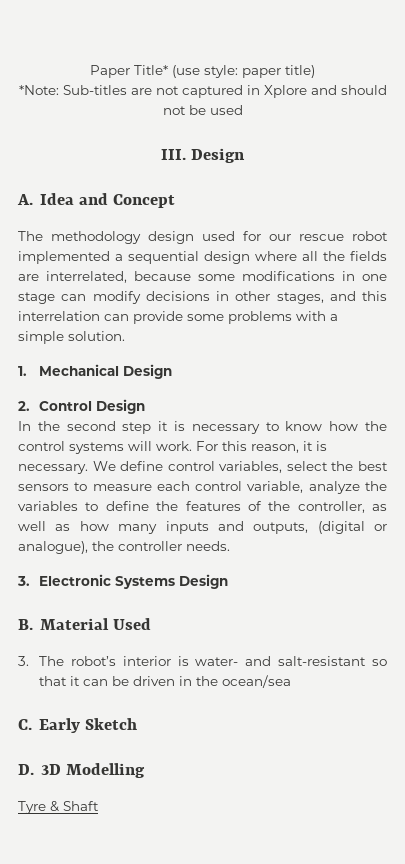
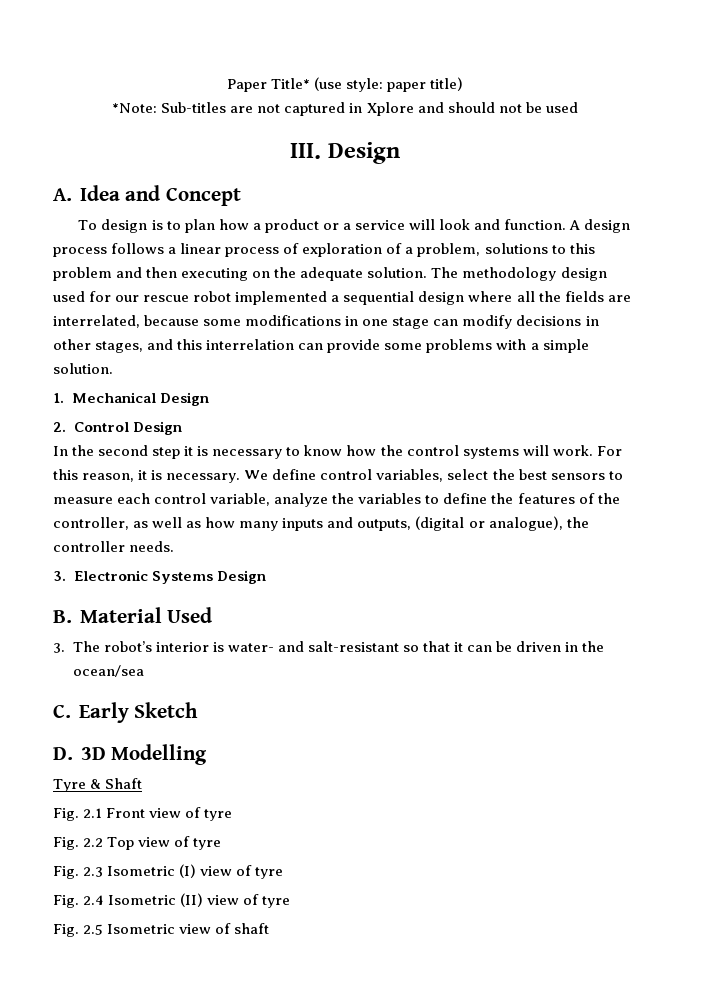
(175, 201) none -> [78,219,631,233] [53,243,595,257] [53,267,428,281] To design is to plan how a product or a service will look and function. A design process follows a linear process of exploration of a problem, solutions to this problem and then executing on the adequate solution.
(99, 806) none -> [53,807,233,821] [53,836,222,850] [53,864,284,879] [53,893,291,908] [53,923,270,937] // Fig. 2.1 Front view of tyre // Fig. 2.2 Top view of tyre // Fig. 2.3 Isometric (I) view of tyre // Fig. 2.4 Isometric (II) view of tyre // Fig. 2.5 Isometric view of shaft

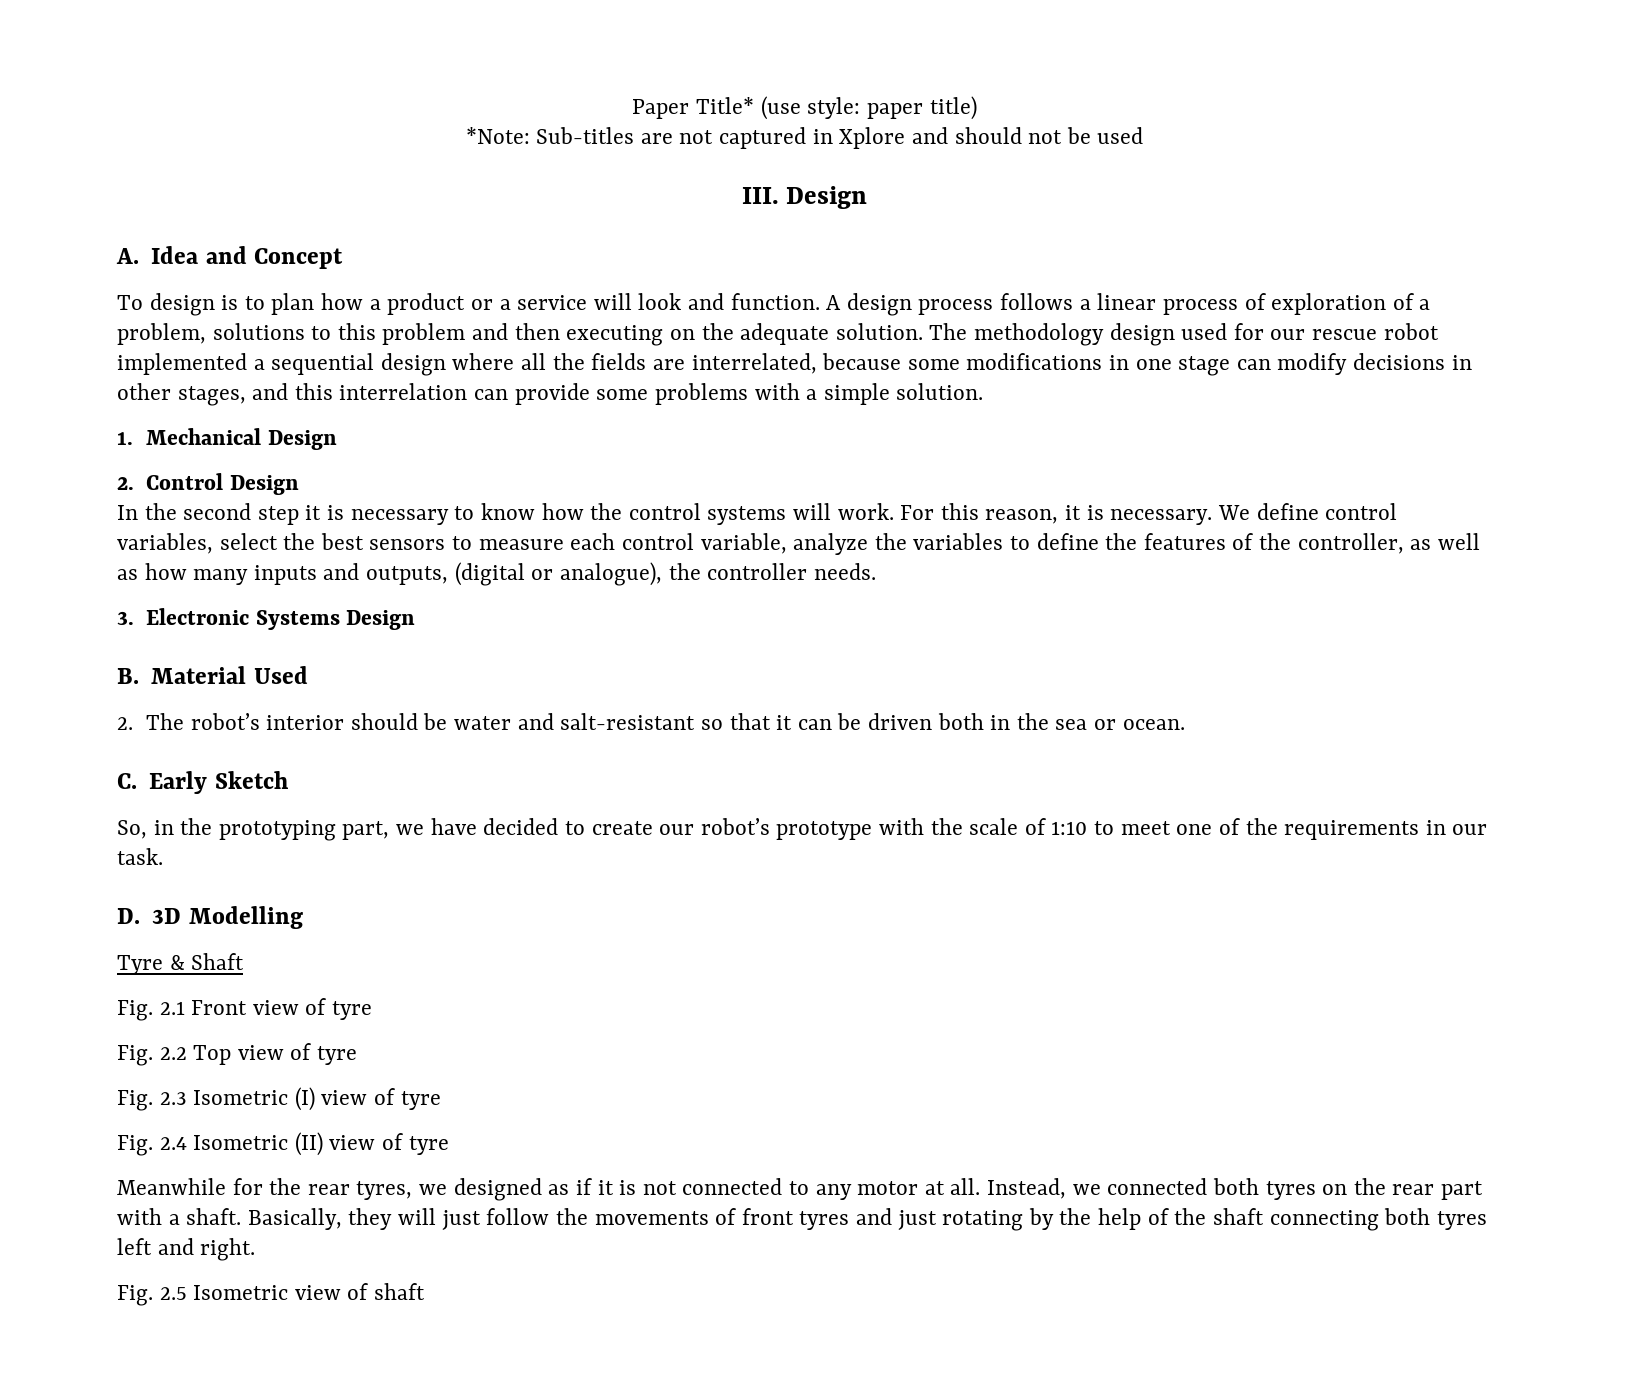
[53,643,65,653] 3. -> [117,717,133,730] 2.
[212,642,274,652] is water- -> [350,713,512,730] should be water
[565,641,605,652] [72,665,144,677] in the ocean/sea -> [937,713,1185,730] both in the sea or ocean.
(199, 710) none -> [117,818,1488,841] [117,848,163,865] // So, in the prototyping part, we have decided to create our robot’s prototype with the scale of 1:10 to meet one of the requirements in our task.
(291, 902) none -> [117,1178,1483,1201] [117,1208,1487,1231] [117,1238,256,1261] // Meanwhile for the rear tyres, we designed as if it is not connected to any motor at all. Instead, we connected both tyres on the rear part with a shaft. Basically, they will just follow the movements of front tyres and just rotating by the help of the shaft connecting both tyres left and right.

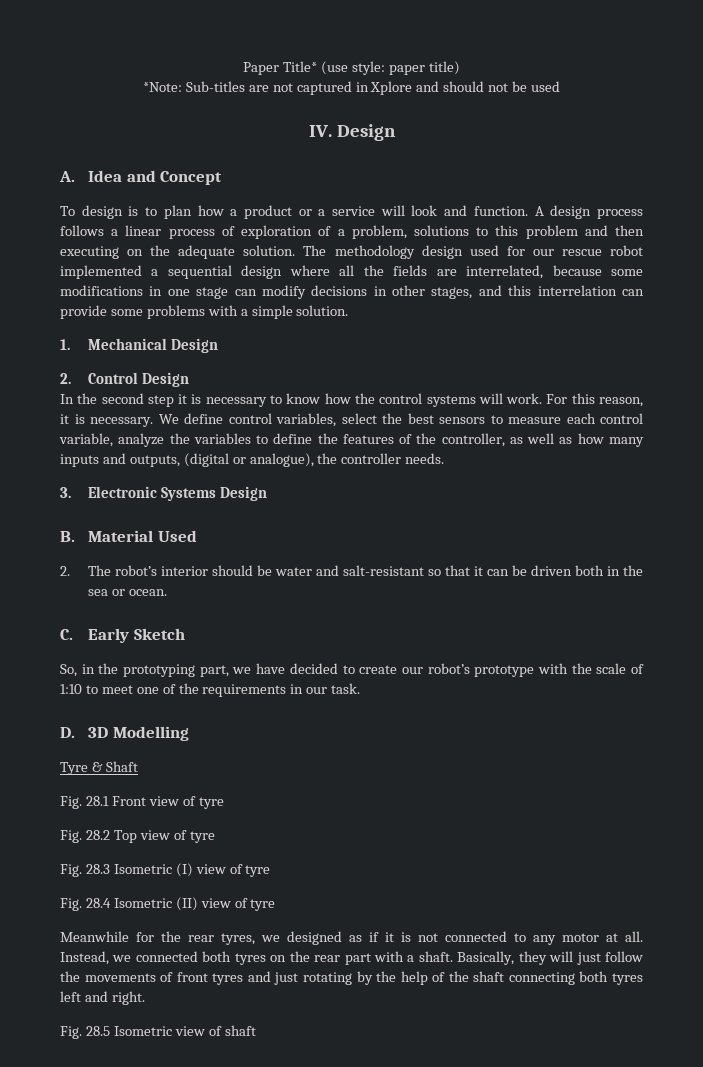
[741,187,779,204] III. -> [308,125,332,137] IV.
[159,1001,185,1015] 2.1 -> [85,796,109,806] 28.1
[159,1047,187,1060] 2.2 -> [85,830,110,840] 28.2
[159,1092,187,1105] 2.3 -> [85,864,110,874] 28.3
[159,1137,187,1150] 2.4 -> [85,898,111,908] 28.4
[159,1287,187,1300] 2.5 -> [85,1026,110,1036] 28.5

